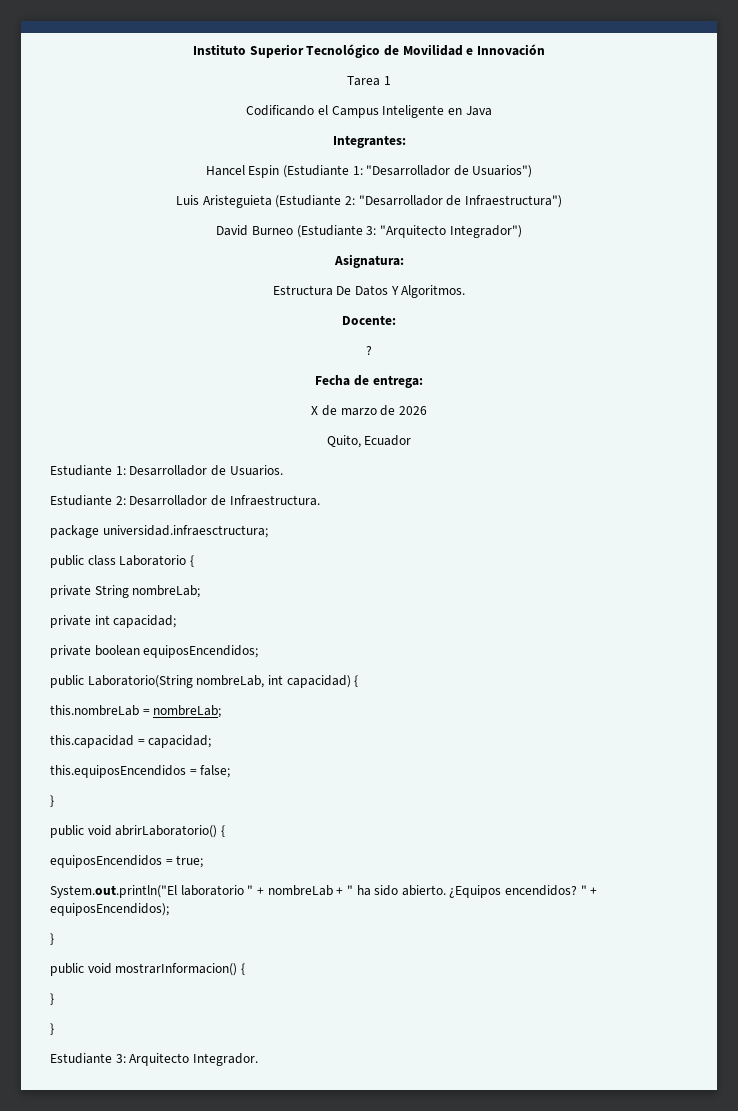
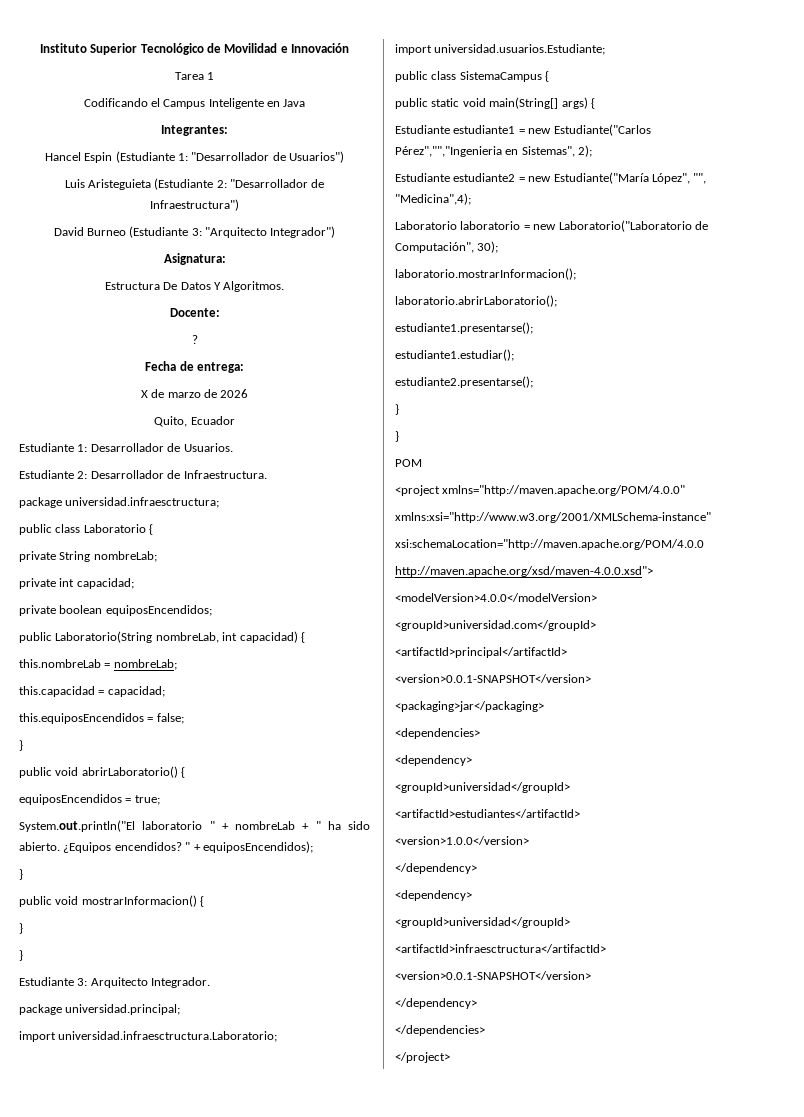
(258, 1059) none -> [19,1004,181,1015] [19,1031,278,1042] [395,44,606,55] [395,71,550,82] [395,97,595,109] [395,124,651,136] [395,145,593,157] [395,172,707,184] [395,193,471,205] [395,220,708,232] [395,241,499,253] [395,268,576,280] [395,295,557,307] [395,322,533,334] [395,349,514,361] [395,376,533,388] [395,404,399,415] [395,431,399,442] [395,459,422,467] [395,485,686,496] [395,512,711,523] [395,539,704,550] [395,566,653,577] [395,593,597,602] [395,620,596,631] [395,647,567,658] [395,674,591,683] [395,701,544,712] [395,728,480,739] [395,755,472,766] [395,782,570,793] [395,809,580,818] [395,836,529,845] [395,863,477,874] [395,890,472,901] [395,917,570,928] [395,944,606,953] [395,971,591,980] [395,998,477,1009] [395,1025,485,1036] [395,1052,450,1063] // package universidad.principal; // import universidad.infraesctructura.Laboratorio; // import universidad.usuarios.Estudiante; // public class SistemaCampus { // public static void main(String[] args) { // Estudiante estudiante1 = new Estudiante("Carlos Pérez","","Ingenieria en Sistemas", 2); // Estudiante estudiante2 = new Estudiante("María López", "", "Medicina",4); // Laboratorio laboratorio = new Laboratorio("Laboratorio de Computación", 30); // laboratorio.mostrarInformacion(); // laboratorio.abrirLaboratorio(); // estudiante1.presentarse(); // estudiante1.estudiar(); // estudiante2.presentarse(); // } // } // POM // <project xmlns="http://maven.apache.org/POM/4.0.0" // xmlns:xsi="http://www.w3.org/2001/XMLSchema-instance" // xsi:schemaLocation="http://maven.apache.org/POM/4.0.0 // http://maven.apache.org/xsd/maven-4.0.0.xsd"> // <modelVersion>4.0.0</modelVersion> // <groupId>universidad.com</groupId> // <artifactId>principal</artifactId> // <version>0.0.1-SNAPSHOT</version> // <packaging>jar</packaging> // <dependencies> // <dependency> // <groupId>universidad</groupId> // <artifactId>estudiantes</artifactId> // <version>1.0.0</version> // </dependency> // <dependency> // <groupId>universidad</groupId> // <artifactId>infraesctructura</artifactId> // <version>0.0.1-SNAPSHOT</version> // </dependency> // </dependencies> // </project>

